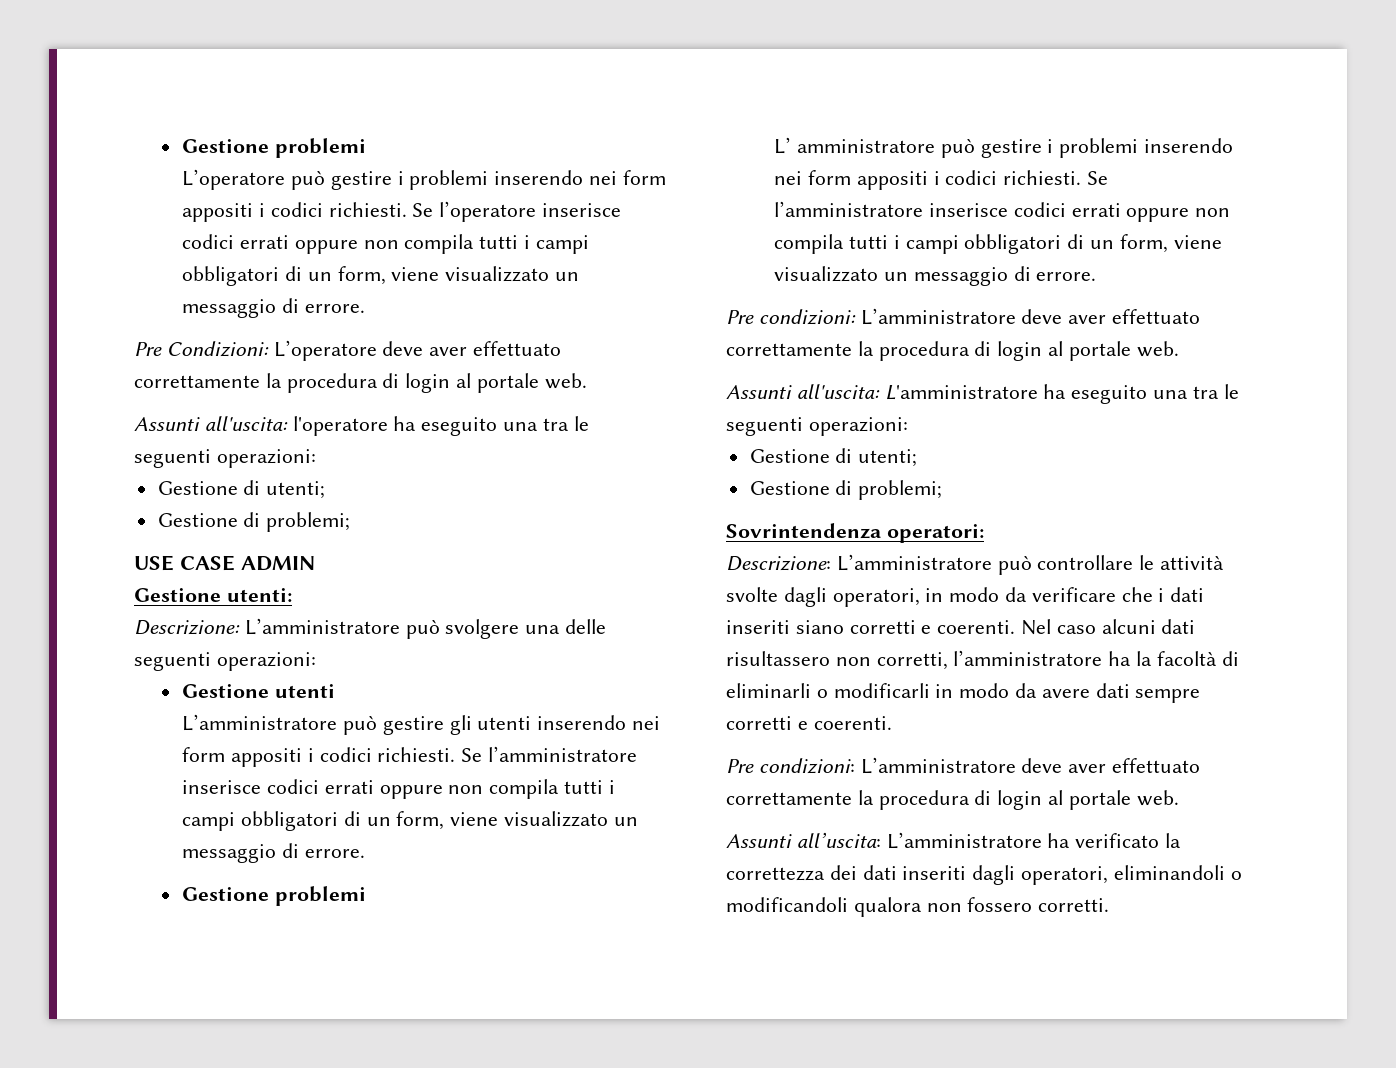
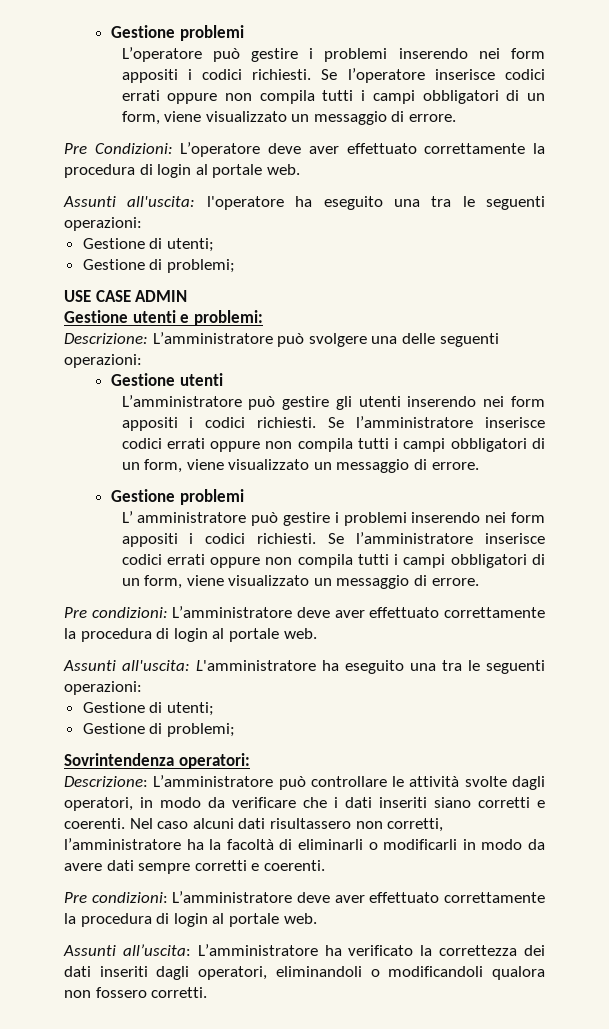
[226,588,292,602] utenti: -> [132,310,263,326] utenti e problemi:

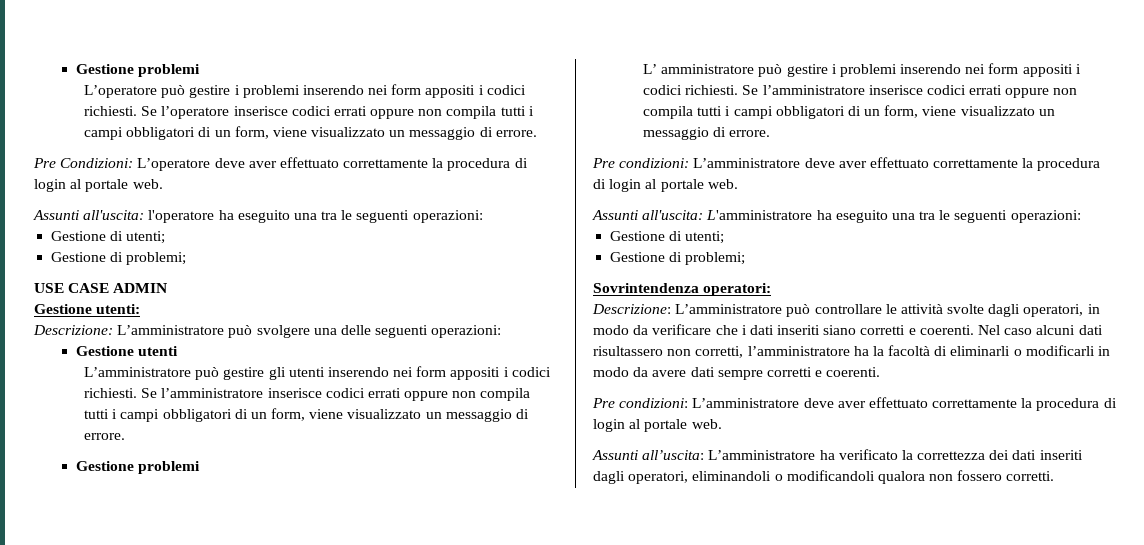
[132,310,263,326] utenti e problemi: -> [96,304,141,314] utenti:

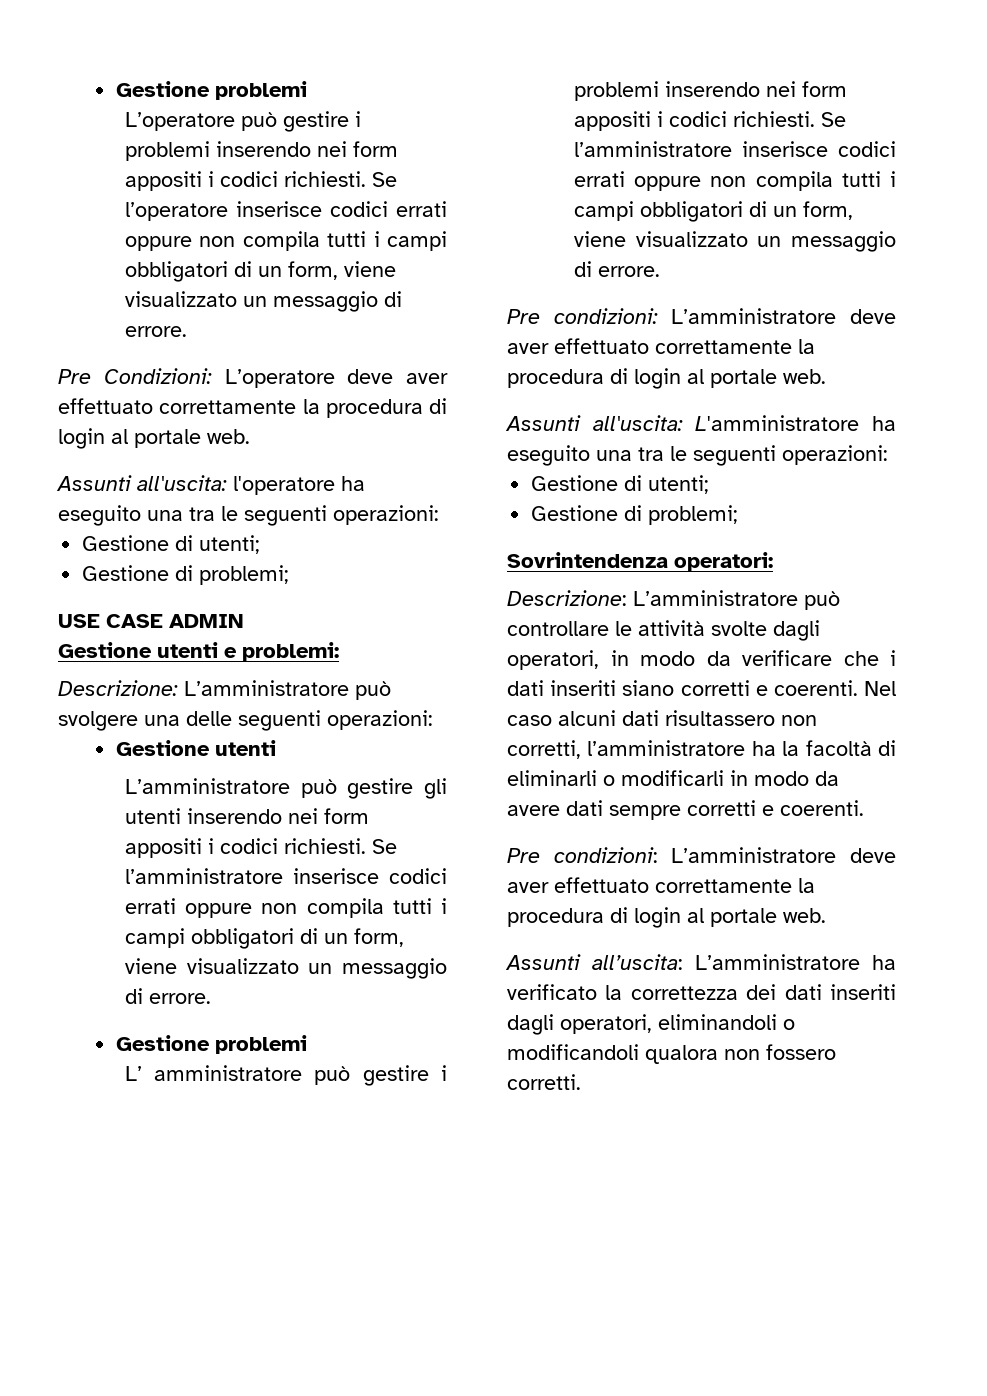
[96,304,141,314] utenti: -> [157,642,339,661] utenti e problemi:

